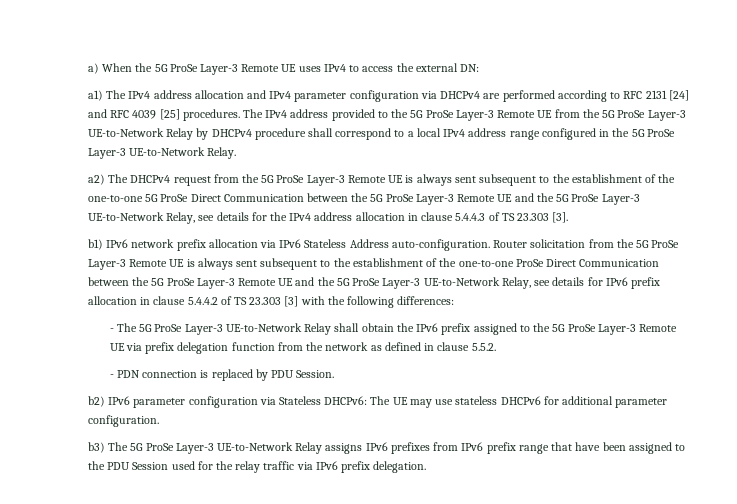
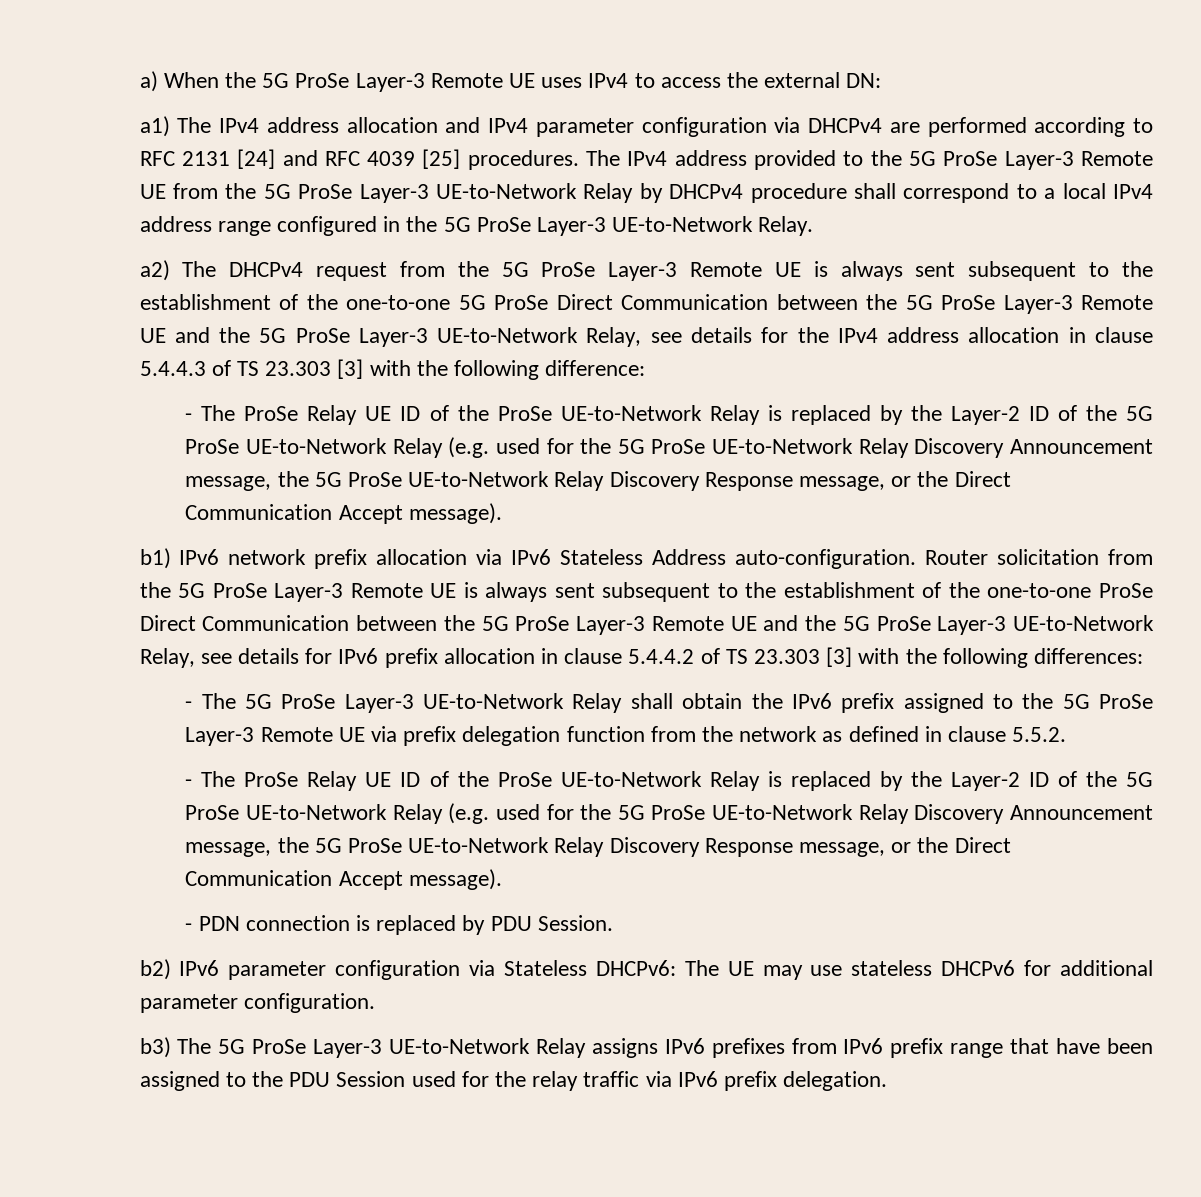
[552,212,569,223] [3]. -> [337,359,646,380] [185,405,1153,425] [185,437,1153,458] [185,471,1011,491] [185,503,502,524] [3] with the following difference: // - The ProSe Relay UE ID of the ProSe UE-to-Network Relay is replaced by the Layer-2 ID of the 5G ProSe UE-to-Network Relay (e.g. used for the 5G ProSe UE-to-Network Relay Discovery Announcement message, the 5G ProSe UE-to-Network Relay Discovery Response message, or the Direct Communication Accept message).
(496, 347) none -> [185,771,1153,791] [185,803,1153,824] [185,837,1011,857] [185,869,502,890] // - The ProSe Relay UE ID of the ProSe UE-to-Network Relay is replaced by the Layer-2 ID of the 5G ProSe UE-to-Network Relay (e.g. used for the 5G ProSe UE-to-Network Relay Discovery Announcement message, the 5G ProSe UE-to-Network Relay Discovery Response message, or the Direct Communication Accept message).

